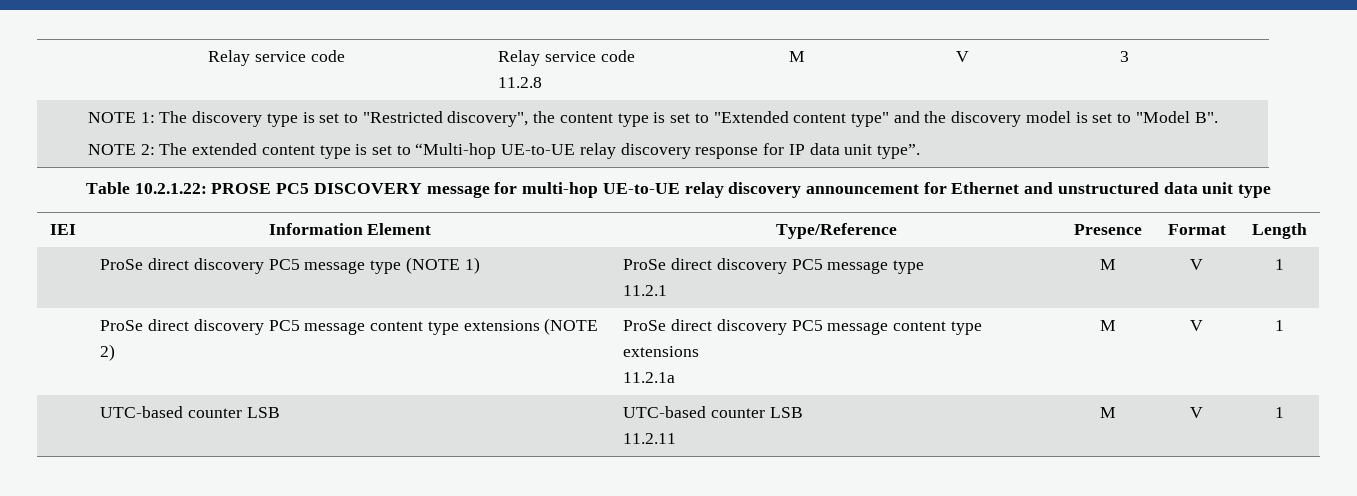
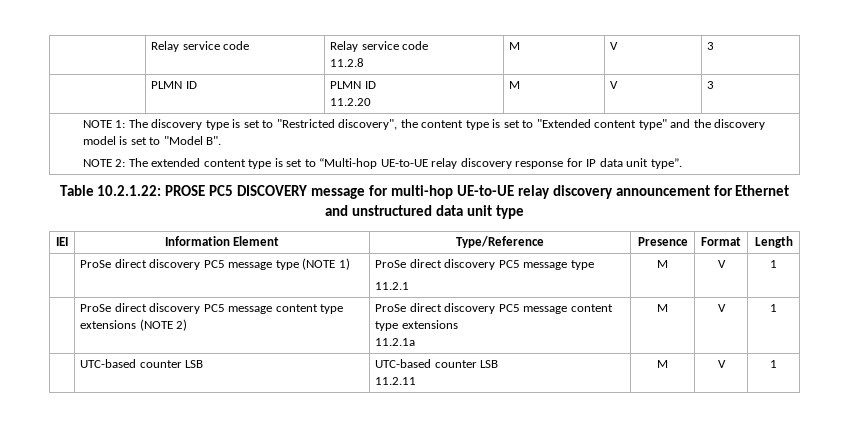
(1130, 56) none -> [151,81,197,89] [330,81,376,89] [330,98,372,106] [509,81,521,89] [610,81,619,89] [707,81,715,89] // | PLMN ID | PLMN ID // 11.2.20 | M | V | 3

